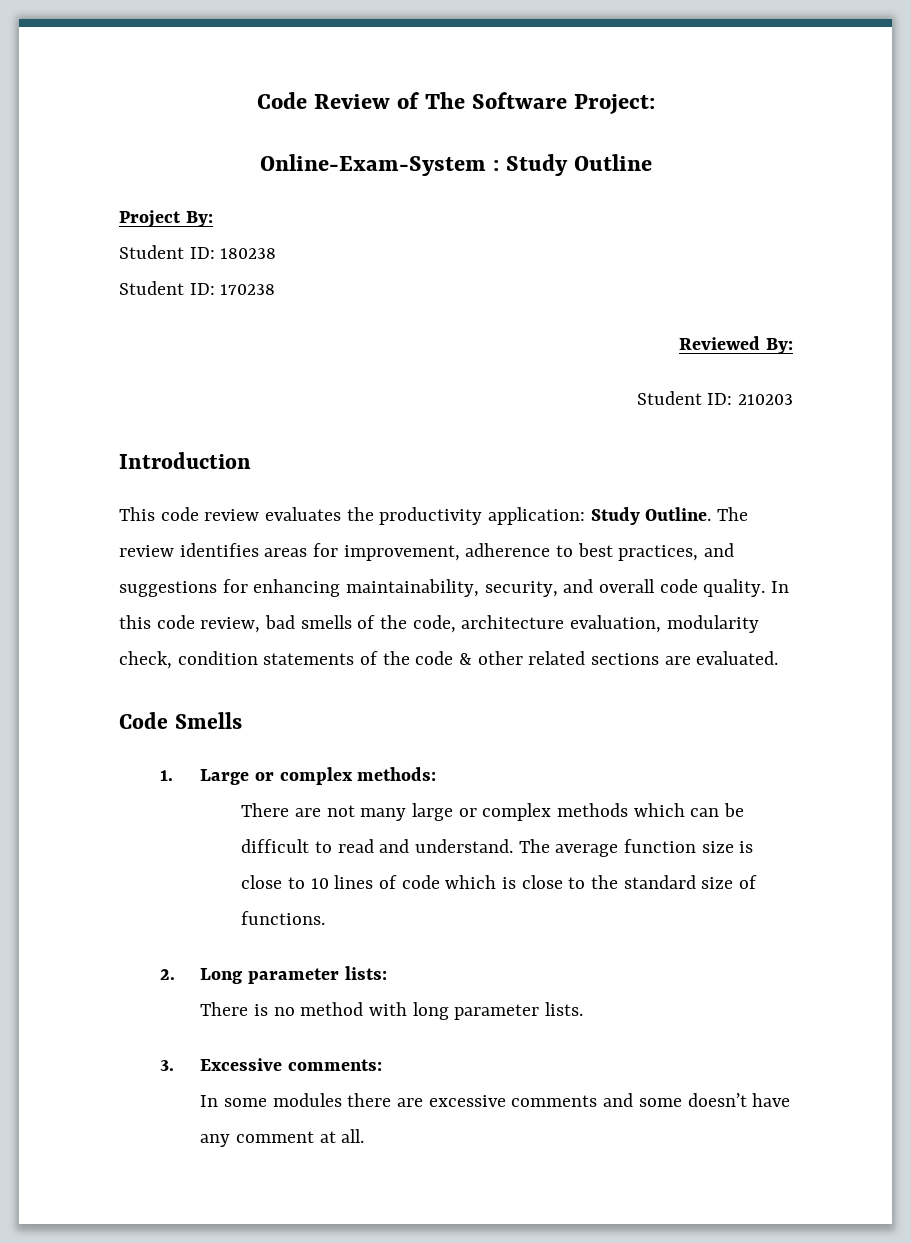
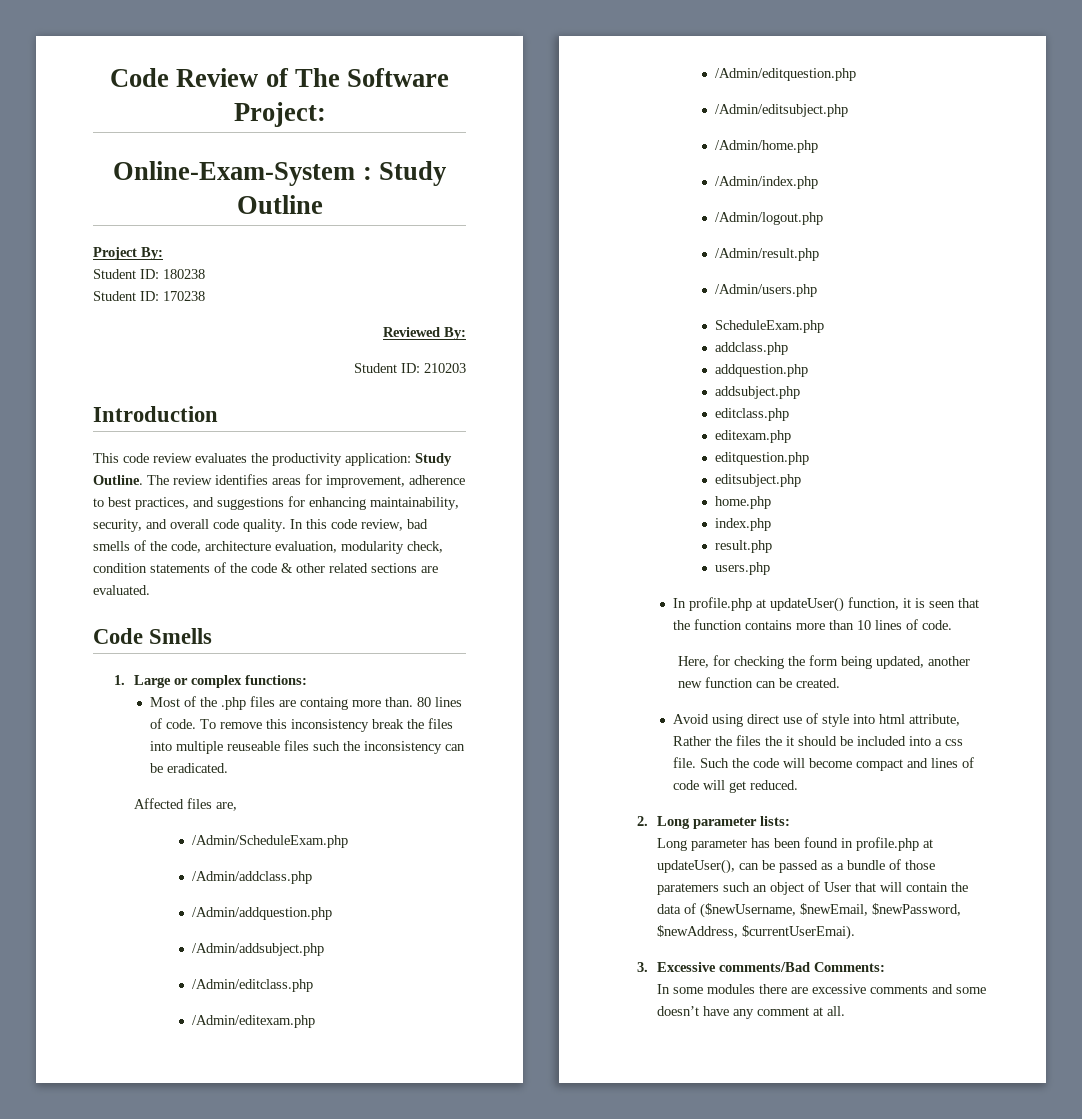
[357,767,437,781] [241,803,744,821] [241,839,754,857] [241,875,757,889] [241,911,326,925] [159,966,387,984] [200,1002,584,1020] methods: // There are not many large or complex methods which can be difficult to read and understand. The average function size is close to 10 lines of code which is close to the standard size of functions. // 2. Long parameter lists: // There is no method with long parameter lists. -> [245,675,308,685] [150,696,463,710] [150,718,454,732] [150,740,466,754] [150,763,229,773] [134,798,238,811] [191,835,348,848] [191,871,312,884] [191,907,332,920] [191,943,324,956] [191,979,313,992] [191,1015,315,1028] [714,68,856,81] [714,104,848,117] [714,140,818,153] [714,176,818,189] [714,212,823,225] [714,248,819,261] [714,284,817,297] [714,320,824,333] [714,342,788,355] [714,364,808,377] [714,386,800,399] [714,408,789,421] [714,430,791,443] [714,452,809,465] [714,474,801,487] [714,496,771,509] [714,518,771,531] [714,540,772,553] [714,562,770,575] [673,597,980,612] [673,619,953,630] [677,655,970,669] [677,677,840,688] [673,713,961,727] [673,735,964,746] [673,757,975,771] [673,780,799,793] [636,816,791,829] [657,837,934,851] [657,859,936,874] [657,881,969,895] [657,903,962,918] [657,925,856,940] functions: // Most of the .php files are containg more than. 80 lines of code. To remove this inconsistency break the files into multiple reuseable files such the inconsistency can be eradicated. // Affected files are, // /Admin/ScheduleExam.php // /Admin/addclass.php // /Admin/addquestion.php // /Admin/addsubject.php // /Admin/editclass.php // /Admin/editexam.php // /Admin/editquestion.php // /Admin/editsubject.php // /Admin/home.php // /Admin/index.php // /Admin/logout.php // /Admin/result.php // /Admin/users.php // ScheduleExam.php // addclass.php // addquestion.php // addsubject.php // editclass.php // editexam.php // editquestion.php // editsubject.php // home.php // index.php // result.php // users.php // In profile.php at updateUser() function, it is seen that the function contains more than 10 lines of code. // Here, for checking the form being updated, another new function can be created. // Avoid using direct use of style into html attribute, Rather the files the it should be included into a css file. Such the code will become compact and lines of code will get reduced. // 2. Long parameter lists: // Long parameter has been found in profile.php at updateUser(), can be passed as a bundle of those paratemers such an object of User that will contain the data of ($newUsername, $newEmail, $newPassword, $newAddress, $currentUserEmai).
[288,1059,383,1071] comments: -> [719,962,886,972] comments/Bad Comments:

